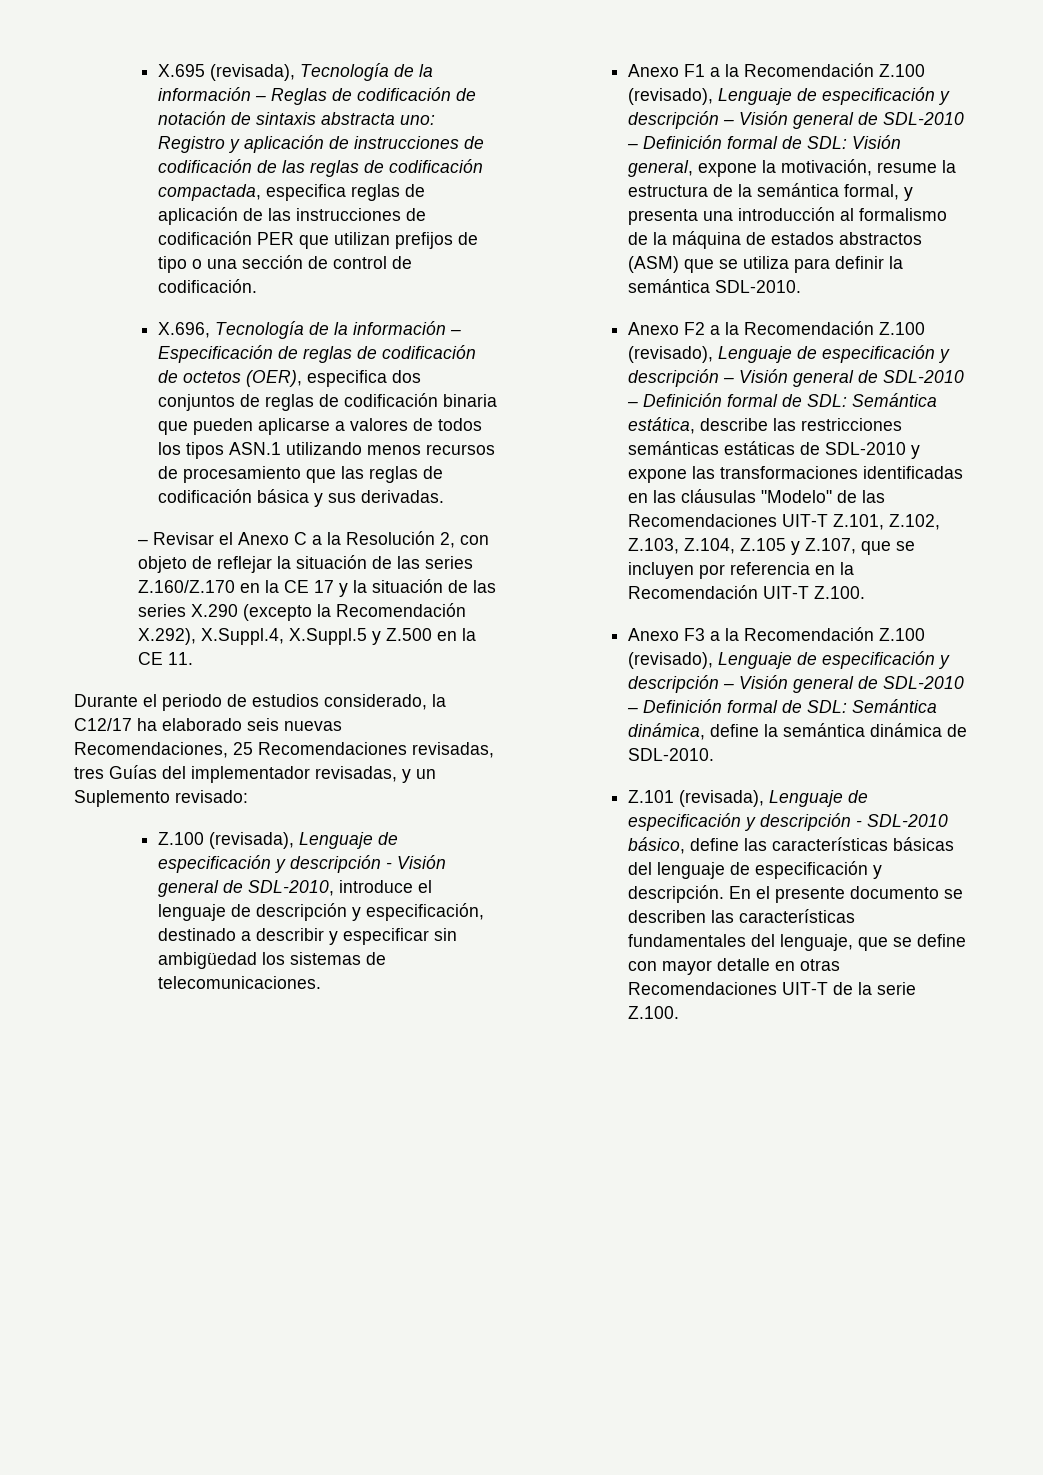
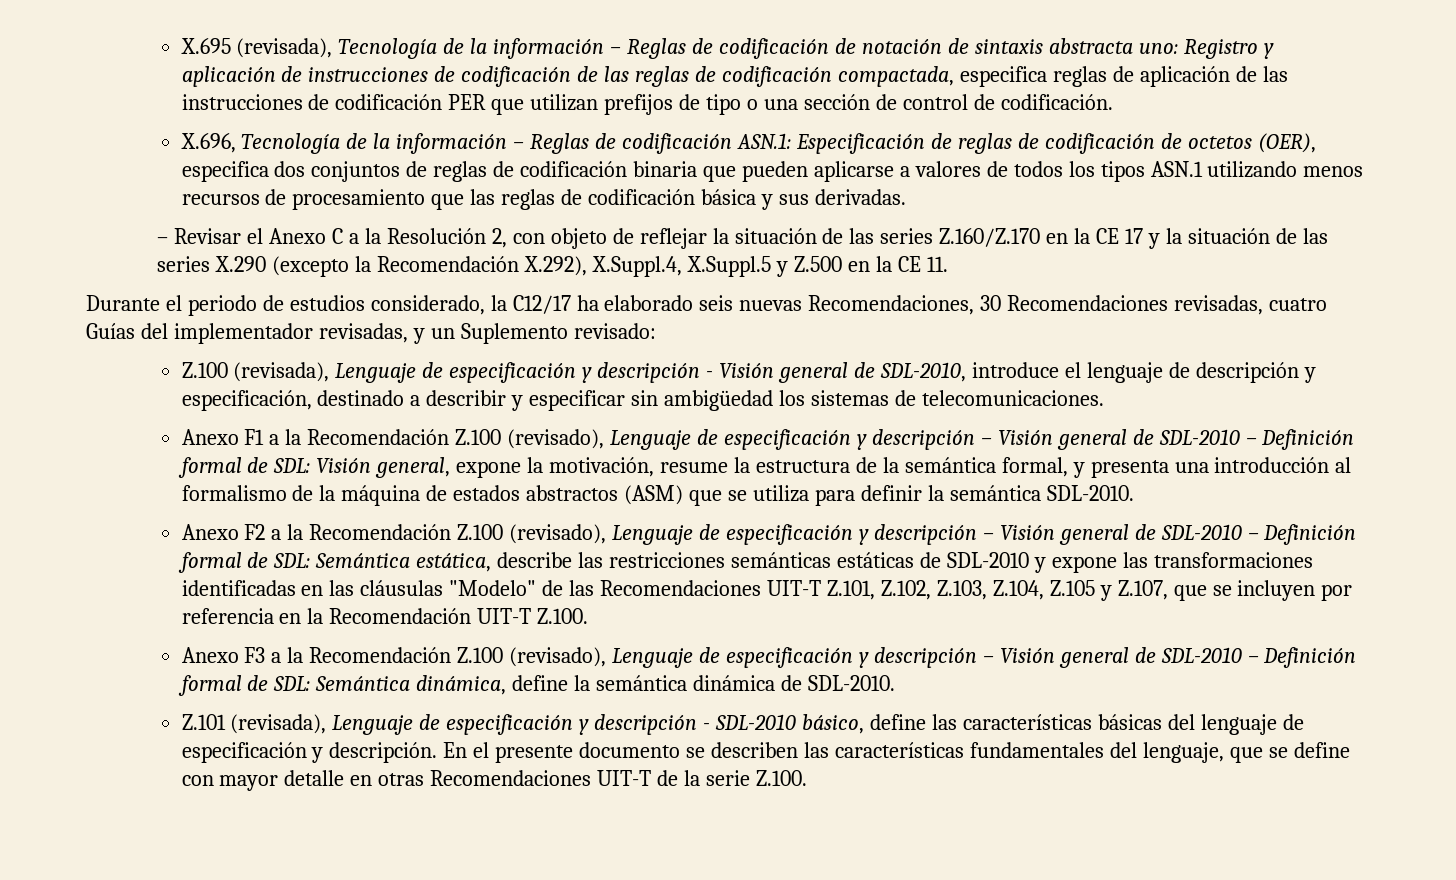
(461, 332) none -> [530,133,791,154] Reglas de codificación ASN.1:
[233,742,253,755] 25 -> [980,295,1002,311] 30
[74,767,104,779] tres -> [1269,298,1328,311] cuatro

